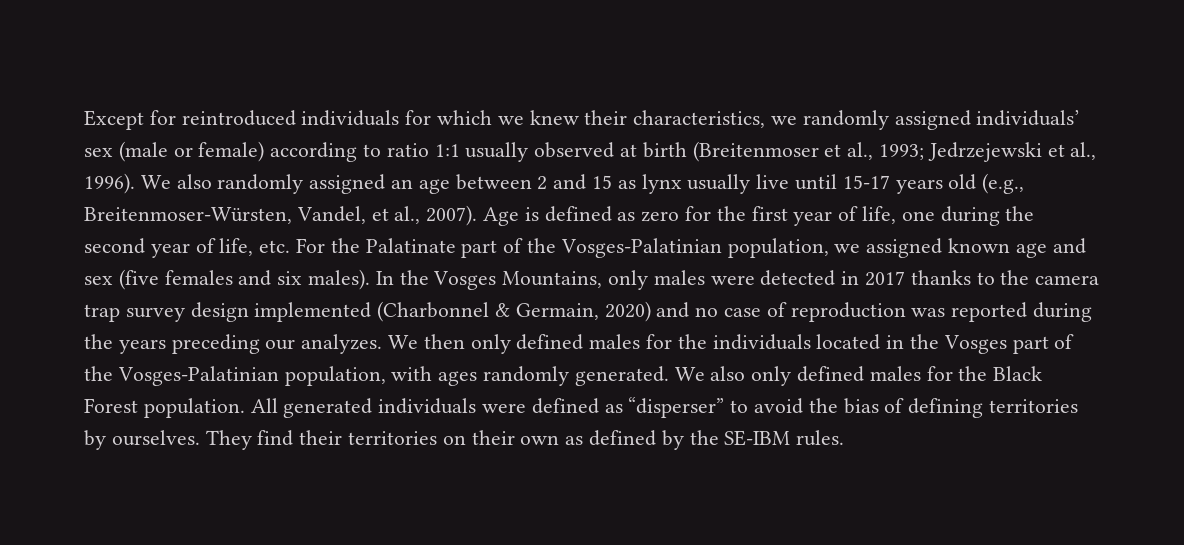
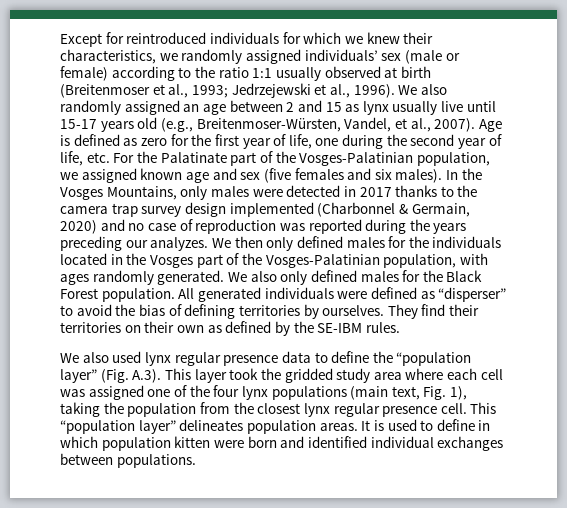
(382, 150) none -> [194,66,215,78] the
(845, 438) none -> [60,351,472,366] [60,368,503,383] [60,385,468,400] [60,402,497,417] [60,419,491,434] [60,436,504,451] [60,453,196,468] // We also used lynx regular presence data to define the “population layer” (Fig. A.3). This layer took the gridded study area where each cell was assigned one of the four lynx populations (main text, Fig. 1), taking the population from the closest lynx regular presence cell. This “population layer” delineates population areas. It is used to define in which population kitten were born and identified individual exchanges between populations.

